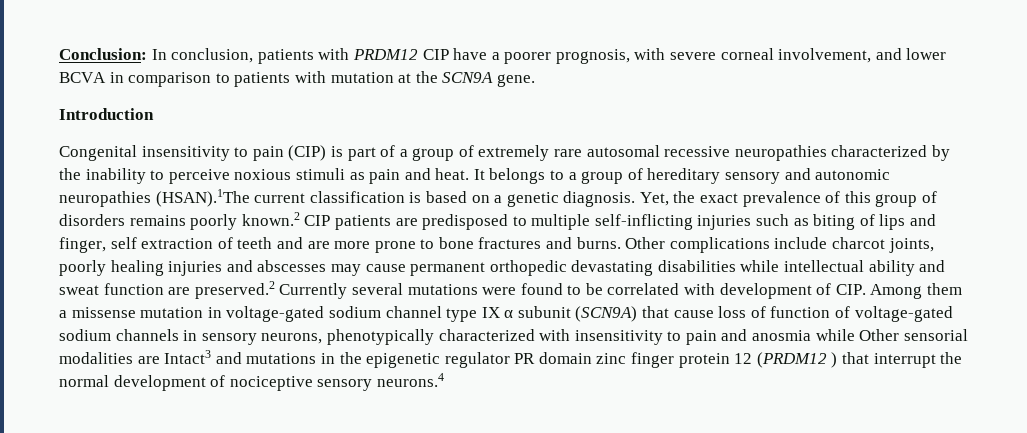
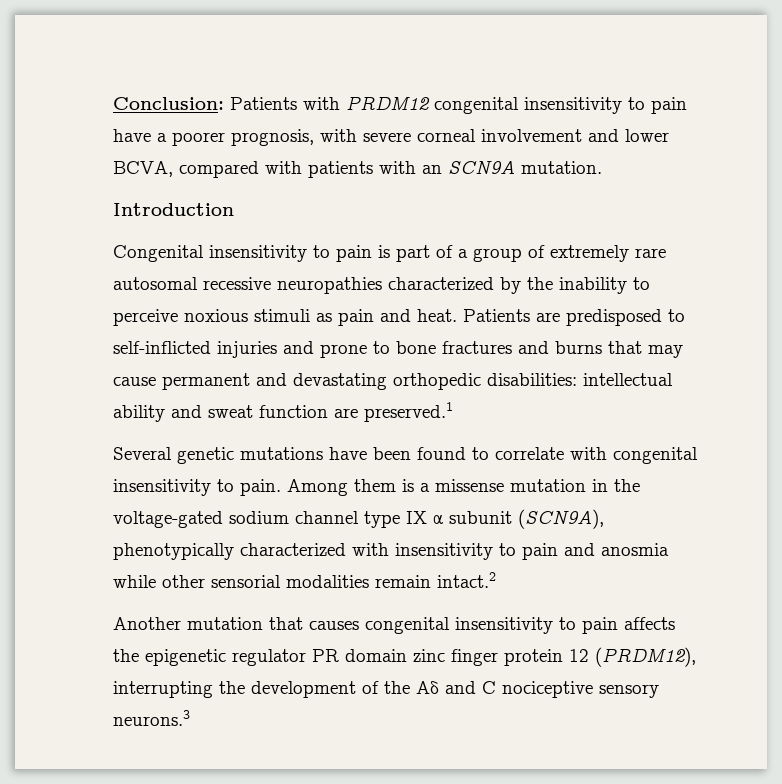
[151,48,449,64] In conclusion, patients with PRDM12 CIP -> [230,96,687,114] Patients with PRDM12 congenital insensitivity to pain
[778,48,872,63] involvement, -> [481,129,582,142] involvement
[59,71,535,87] BCVA in comparison to patients with mutation at the SCN9A gene. -> [113,160,602,178] BCVA, compared with patients with an SCN9A mutation.
[288,145,327,161] (CIP) -> (372, 253) none
[473,168,891,184] [59,189,938,207] [59,212,937,230] [59,237,371,253] It belongs to a group of hereditary sensory and autonomic neuropathies (HSAN).1The current classification is based on a genetic diagnosis. Yet, the exact prevalence of this group of disorders remains poorly known.2 CIP patients are predisposed to multiple self-inflicting injuries such as biting of lips and finger, self extraction of teeth and are more -> [463,309,685,326] [113,341,314,358] Patients are predisposed to self-inflicted injuries and
[576,237,934,253] [59,260,780,276] burns. Other complications include charcot joints, poorly healing injuries and abscesses may cause permanent orthopedic devastating disabilities while -> [555,341,683,358] [113,373,577,390] burns that may cause permanent and devastating orthopedic disabilities:
[194,281,866,299] preserved.2 Currently several mutations were found to be correlated with development of CIP. -> [364,402,453,422] [113,447,698,464] [113,479,281,496] preserved.1 // Several genetic mutations have been found to correlate with congenital insensitivity to pain.
(963, 289) none -> [402,479,414,492] is
(222, 312) none -> [614,479,640,492] the
[575,306,953,322] [59,329,323,345] (SCN9A) that cause loss of function of voltage-gated sodium channels in sensory neurons, -> [518,509,604,529] (SCN9A),
[859,329,900,341] Other -> [162,575,205,588] other
[137,350,335,364] are Intact3 and mutations in -> [375,572,496,588] [113,617,675,634] remain intact.2 // Another mutation that causes congenital insensitivity to pain affects
[756,352,963,368] [59,375,226,391] (PRDM12 ) that interrupt the normal development of -> [595,647,696,667] [113,681,496,698] (PRDM12), interrupting the development of the Aδ and C
[376,373,444,387] neurons.4 -> [113,710,190,726] neurons.3

